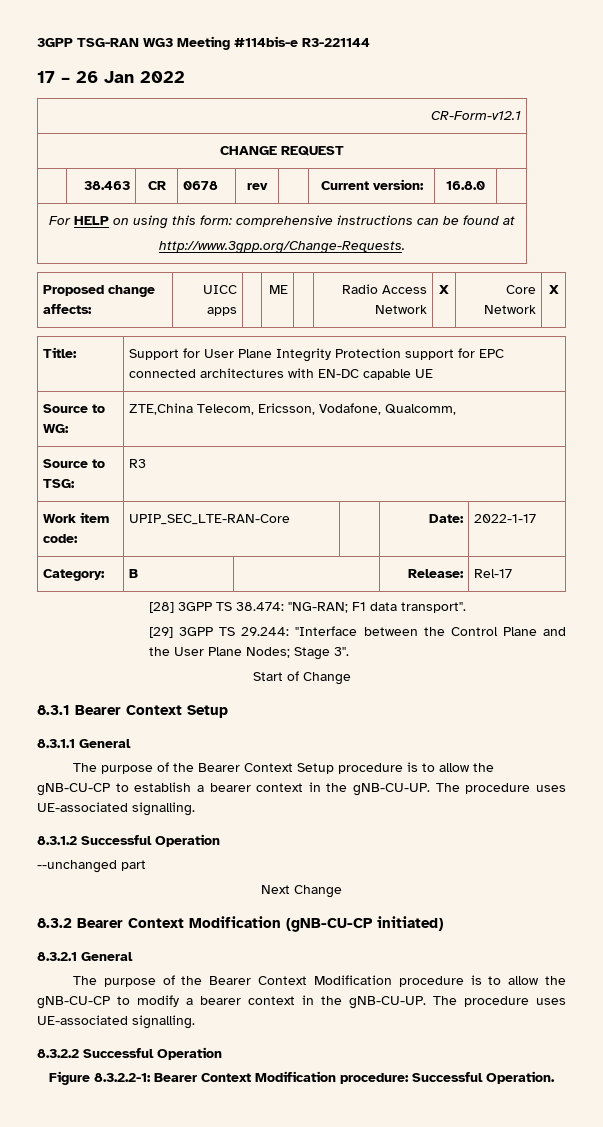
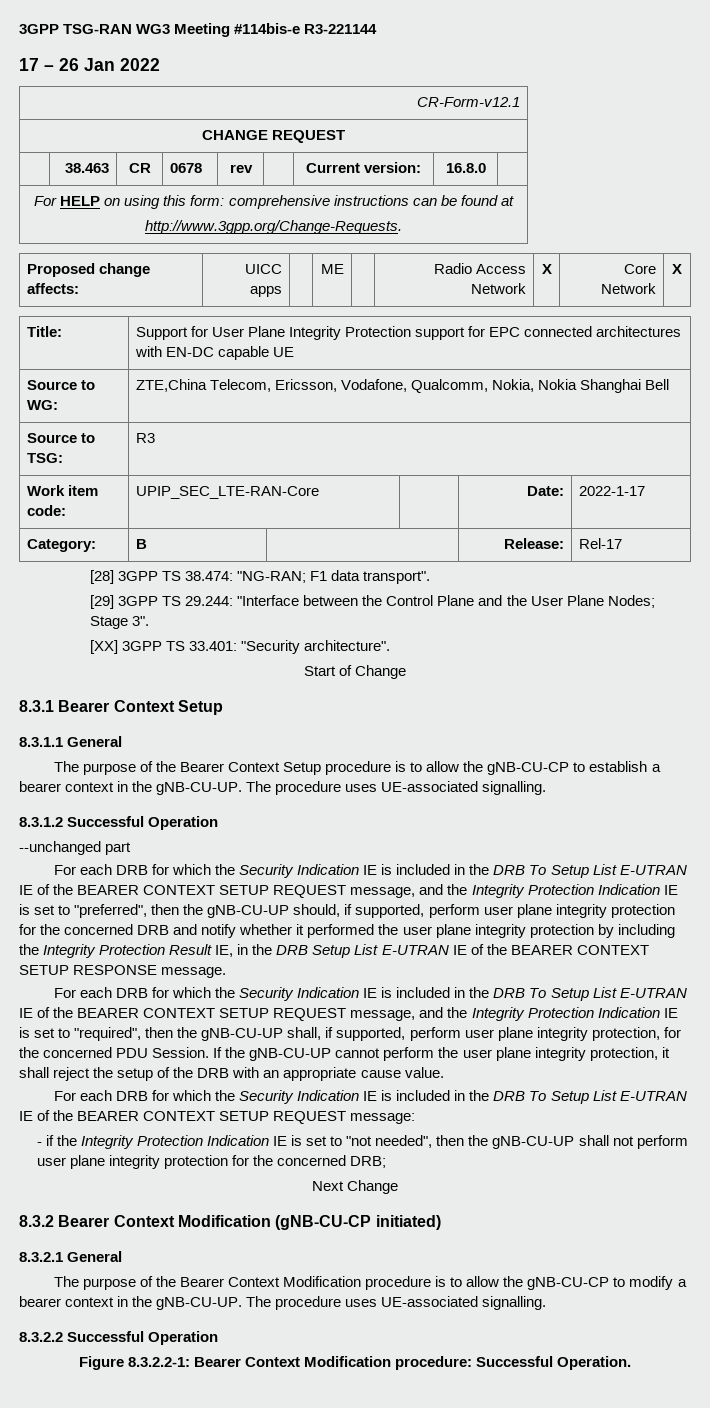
(457, 409) none -> [491,379,670,393] Nokia, Nokia Shanghai Bell
(349, 651) none -> [90,640,391,654] // [XX] 3GPP TS 33.401: "Security architecture".
(146, 865) none -> [53,864,687,878] [19,884,678,898] [19,904,675,918] [19,924,675,938] [19,944,649,958] [19,965,227,978] [53,987,687,1001] [19,1007,678,1021] [19,1027,681,1041] [19,1047,670,1061] [19,1067,444,1081] [53,1090,687,1104] [19,1110,416,1124] [36,1135,688,1149] [36,1155,387,1169] // For each DRB for which the Security Indication IE is included in the DRB To Setup List E-UTRAN IE of the BEARER CONTEXT SETUP REQUEST message, and the Integrity Protection Indication IE is set to "preferred", then the gNB-CU-UP should, if supported, perform user plane integrity protection for the concerned DRB and notify whether it performed the user plane integrity protection by including the Integrity Protection Result IE, in the DRB Setup List E-UTRAN IE of the BEARER CONTEXT SETUP RESPONSE message. // For each DRB for which the Security Indication IE is included in the DRB To Setup List E-UTRAN IE of the BEARER CONTEXT SETUP REQUEST message, and the Integrity Protection Indication IE is set to "required", then the gNB-CU-UP shall, if supported, perform user plane integrity protection, for the concerned PDU Session. If the gNB-CU-UP cannot perform the user plane integrity protection, it shall reject the setup of the DRB with an appropriate cause value. // For each DRB for which the Security Indication IE is included in the DRB To Setup List E-UTRAN IE of the BEARER CONTEXT SETUP REQUEST message: // - if the Integrity Protection Indication IE is set to "not needed", then the gNB-CU-UP shall not perform user plane integrity protection for the concerned DRB;

